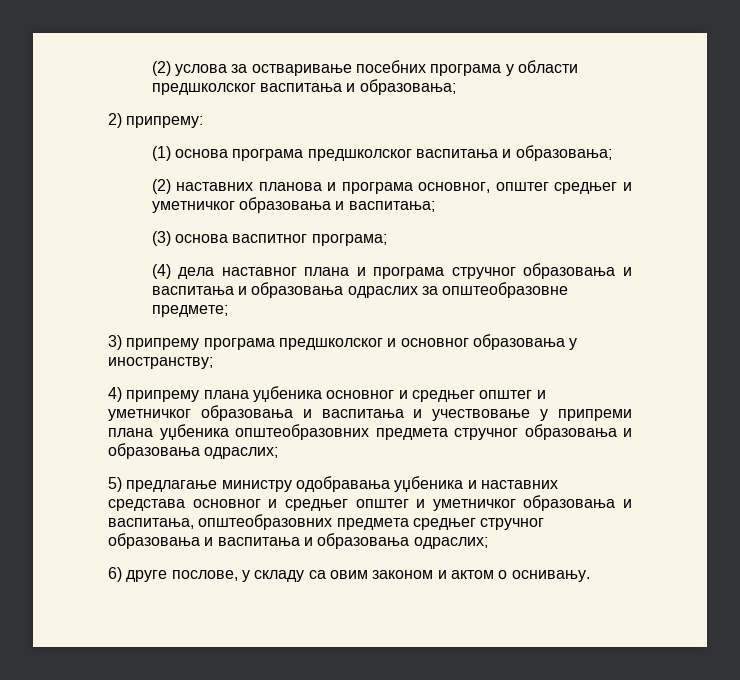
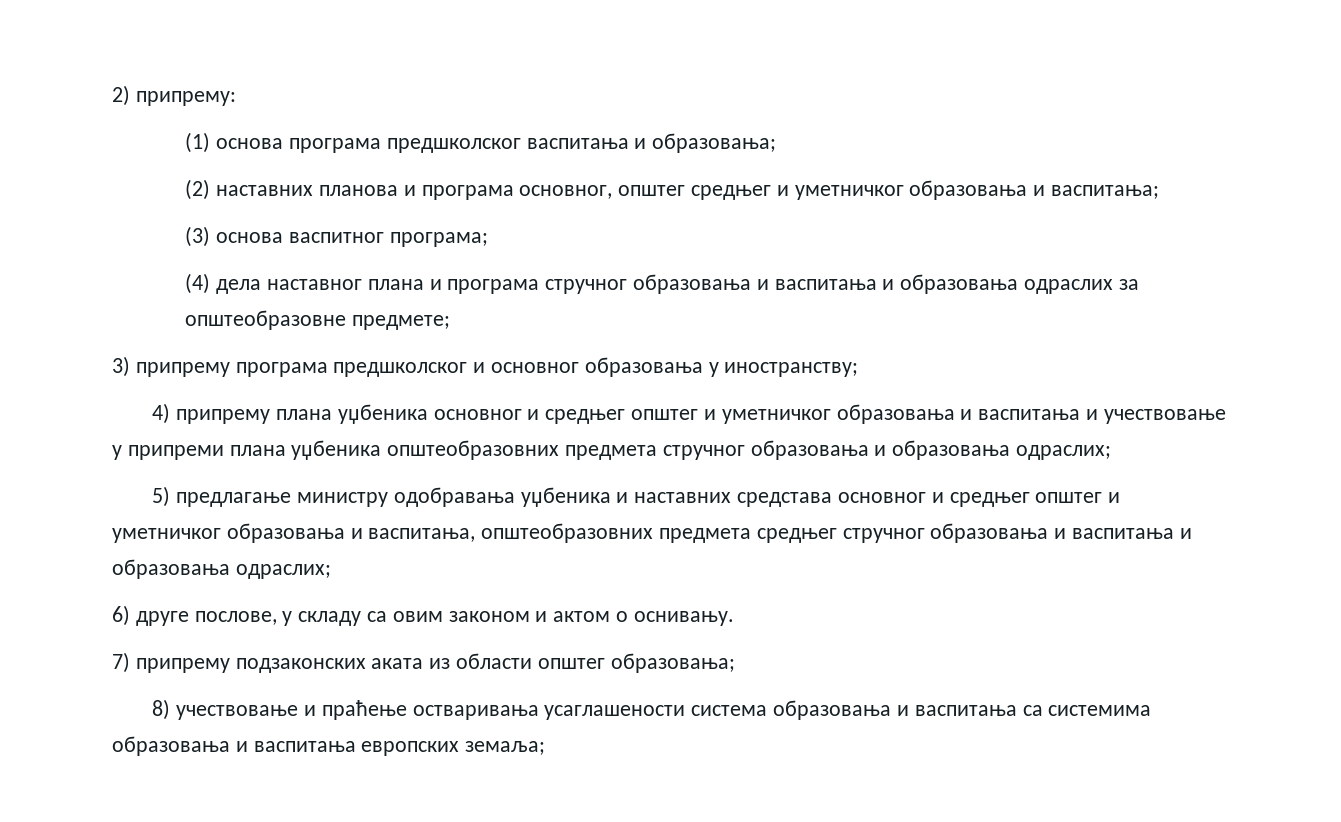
[151,60,579,76] [151,79,456,95] (2) услова за остваривање посебних програма у области предшколског васпитања и образовања; // -> (112, 95) none
(590, 576) none -> [112,652,735,673] [152,699,1152,720] [112,736,546,756] // 7) припрему подзаконских аката из области општег образовања; // 8) учествовање и праћење остваривања усаглашености система образовања и васпитања са системима образовања и васпитања европских земаља;

